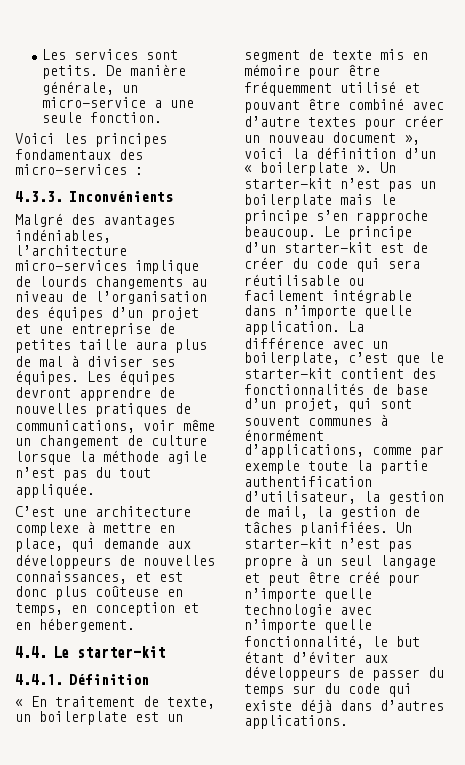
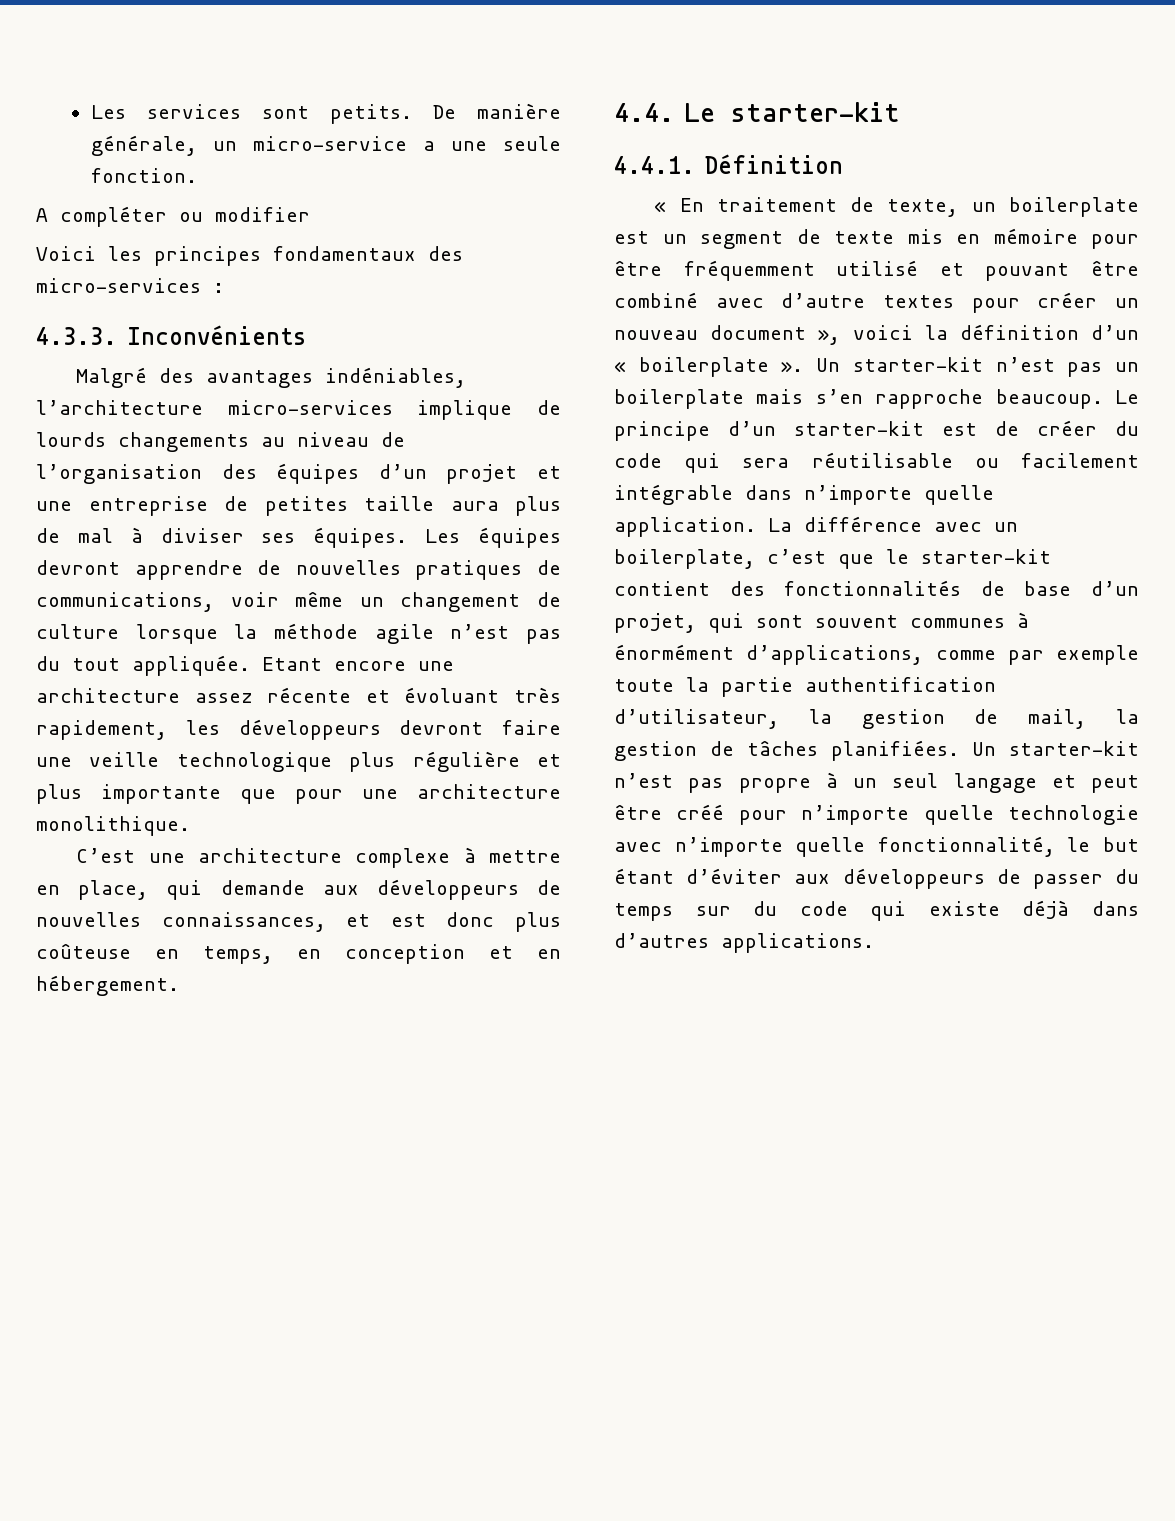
(162, 117) none -> [36,206,310,227] // A compléter ou modifier
(95, 490) none -> [262,657,454,671] [36,687,561,703] [36,719,561,740] [36,751,561,772] [36,784,561,804] [36,816,190,836] Etant encore une architecture assez récente et évoluant très rapidement, les développeurs devront faire une veille technologique plus régulière et plus importante que pour une architecture monolithique.
[380,194,396,205] [244,210,308,224] le principe -> (804, 396) none

